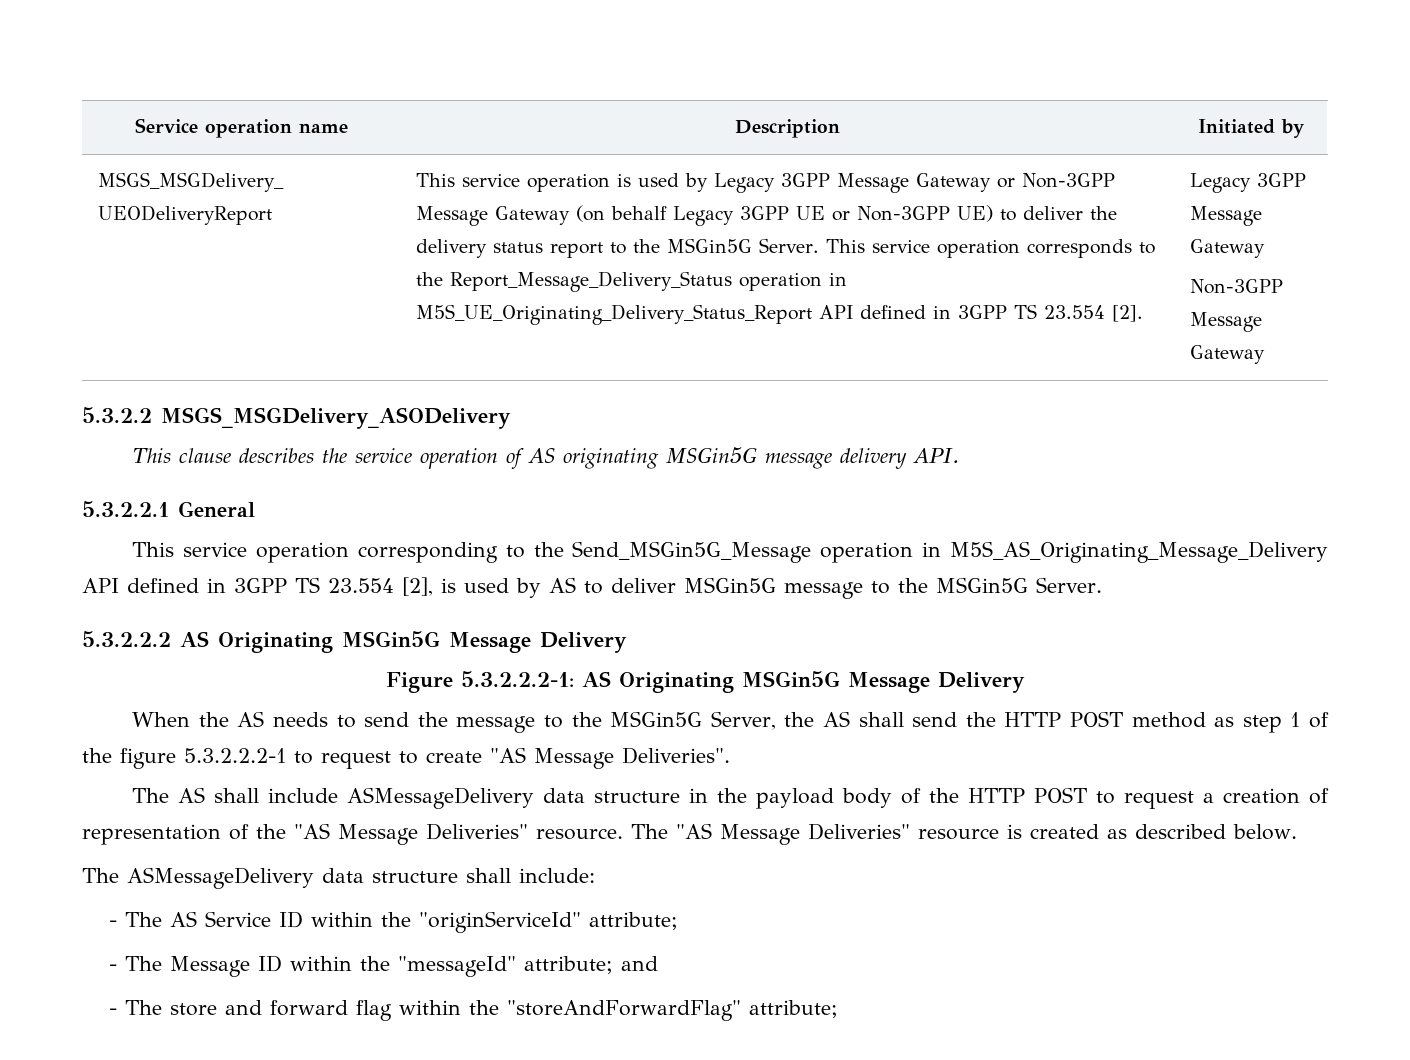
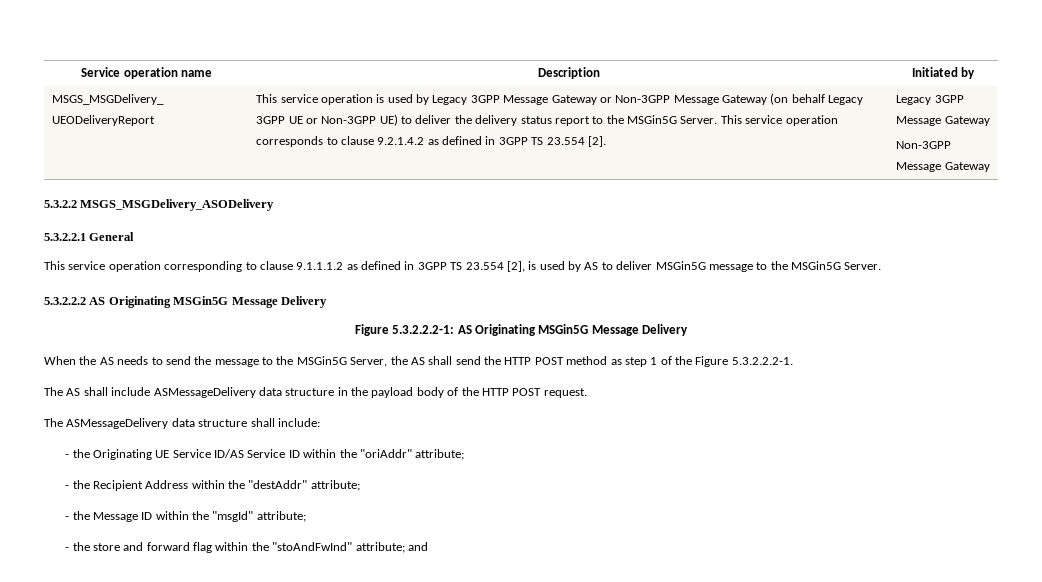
[416,271,848,292] [416,304,854,325] the Report_Message_Delivery_Status operation in M5S_UE_Originating_Delivery_Status_Report API -> [340,136,439,145] clause 9.2.1.4.2 as
[132,447,960,469] // This clause describes the service operation of AS originating MSGin5G message delivery API. -> (275, 205) none
[533,541,1328,563] [82,578,119,593] the Send_MSGin5G_Message operation in M5S_AS_Originating_Message_Delivery API -> [259,261,358,270] clause 9.1.1.1.2 as
[120,747,730,769] figure 5.3.2.2.2-1 to request to create "AS Message Deliveries". -> [695,356,793,367] Figure 5.3.2.2.2-1.
[1096,788,1329,809] [82,823,1297,845] to request a creation of representation of the "AS Message Deliveries" resource. The "AS Message Deliveries" resource is created as described below. -> [543,388,587,398] request.
[124,911,197,927] The AS -> [72,449,245,460] the Originating UE Service ID/AS
[418,911,678,933] [108,956,162,971] "originServiceId" attribute; // - The -> [359,449,465,460] [65,480,360,491] [65,511,90,520] "oriAddr" attribute; // - the Recipient Address within the "destAddr" attribute; // - the
[397,956,658,977] [108,1000,162,1015] "messageId" attribute; and // - The -> [212,511,306,522] [65,542,90,551] "msgId" attribute; // - the
[506,1000,838,1021] "storeAndForwardFlag" attribute; -> [272,542,428,553] "stoAndFwInd" attribute; and

